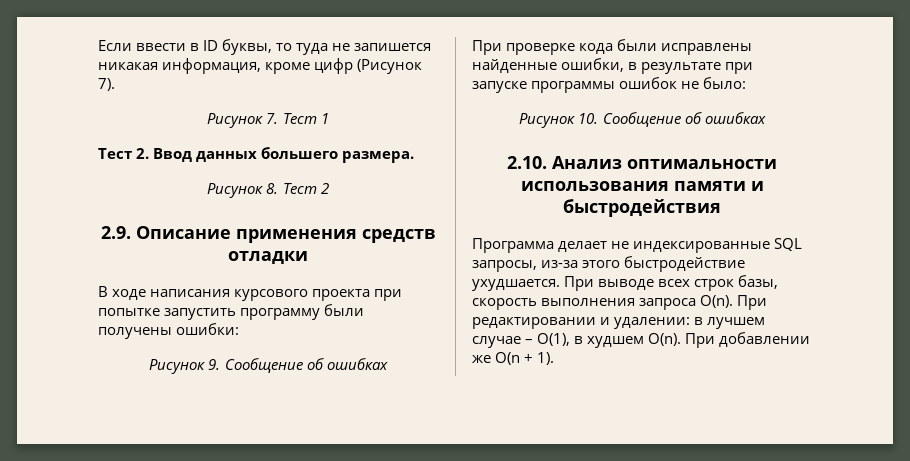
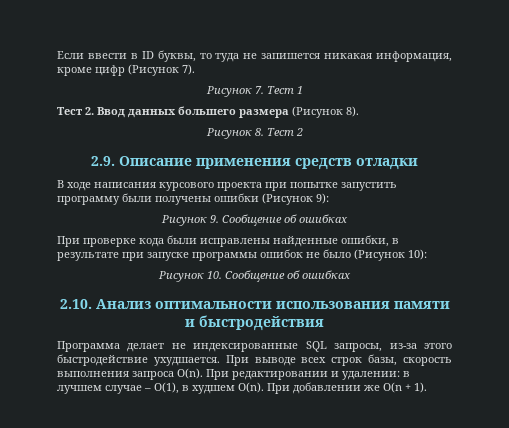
[342,151,415,163] размера. -> [239,106,359,118] размера (Рисунок 8).
[176,323,240,335] ошибки: -> [214,193,329,205] ошибки (Рисунок 9):
[703,77,747,89] было: -> [323,249,427,261] было (Рисунок 10):

